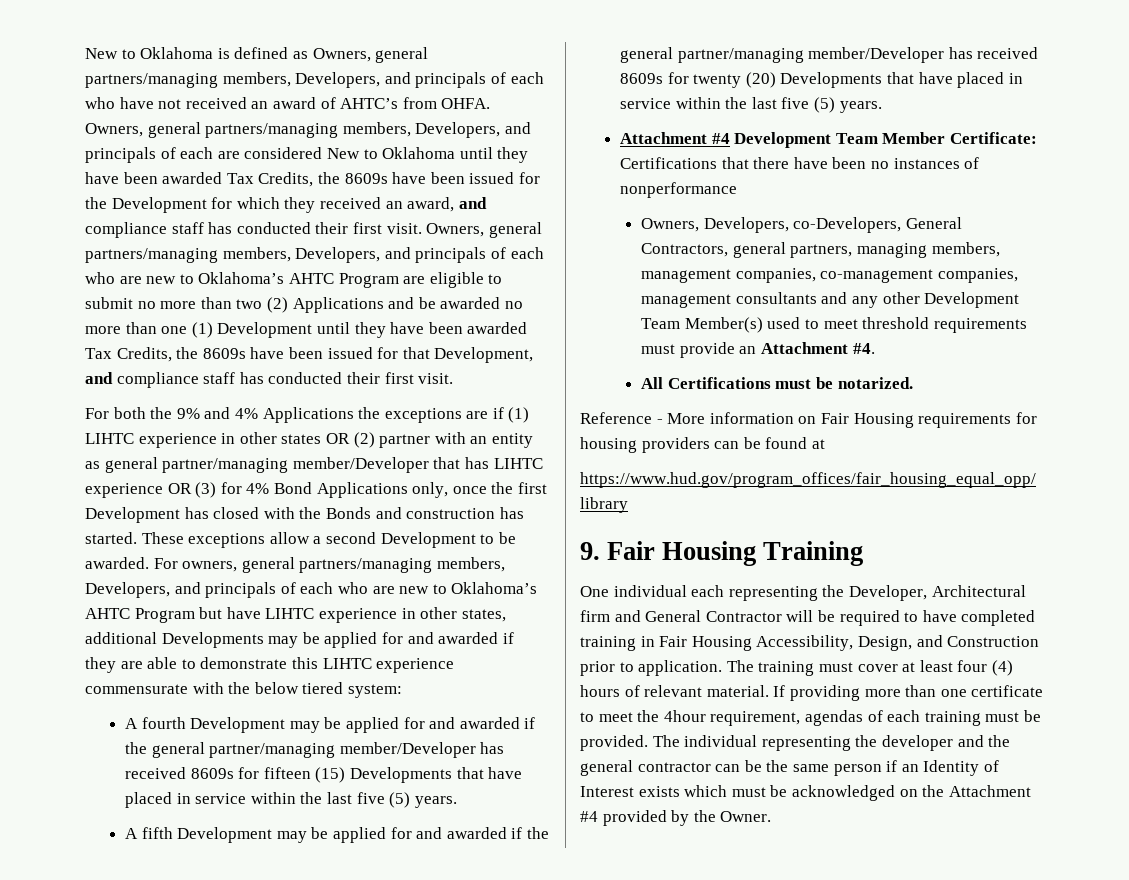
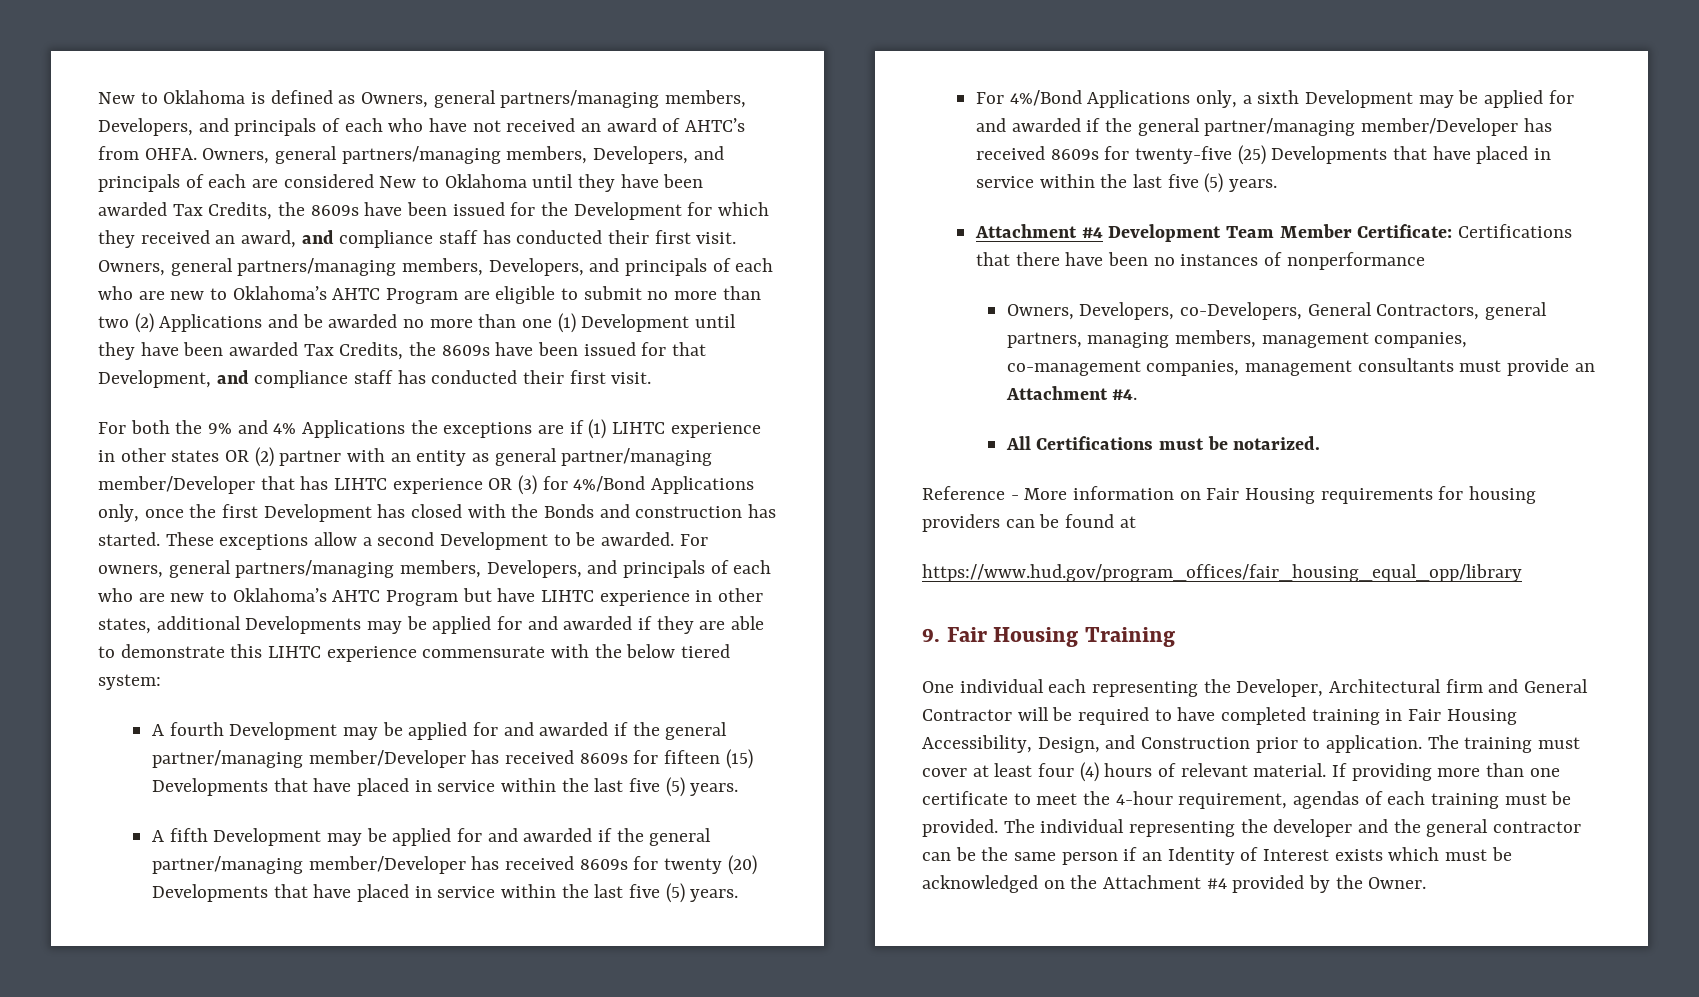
[246,482,312,494] 4% Bond -> [573,476,646,492] 4%/Bond
(882, 107) none -> [975,90,1574,108] [975,118,1552,136] [975,145,1551,165] [975,173,1277,193] // For 4%/Bond Applications only, a sixth Development may be applied for and awarded if the general partner/managing member/Developer has received 8609s for twenty-five (25) Developments that have placed in service within the last five (5) years.
[821,292,1020,308] [641,317,1027,333] and any other Development Team Member(s) used to meet threshold requirements -> (1454, 365) none
[663,710,706,722] 4hour -> [1115,791,1173,805] 4-hour

